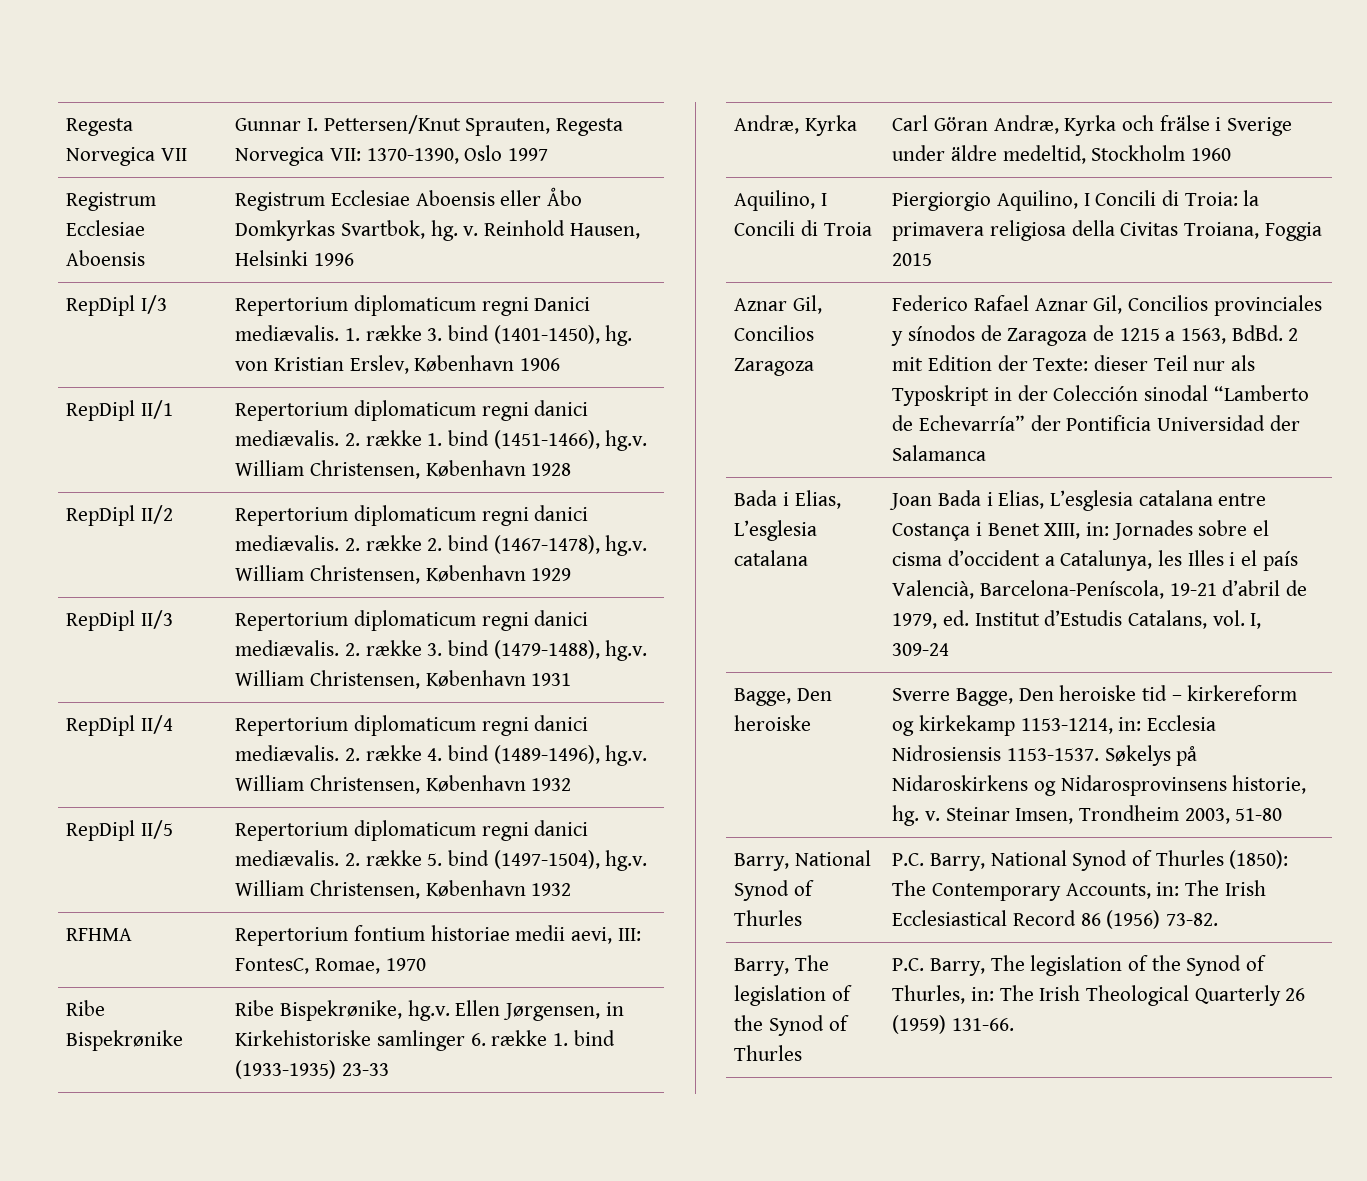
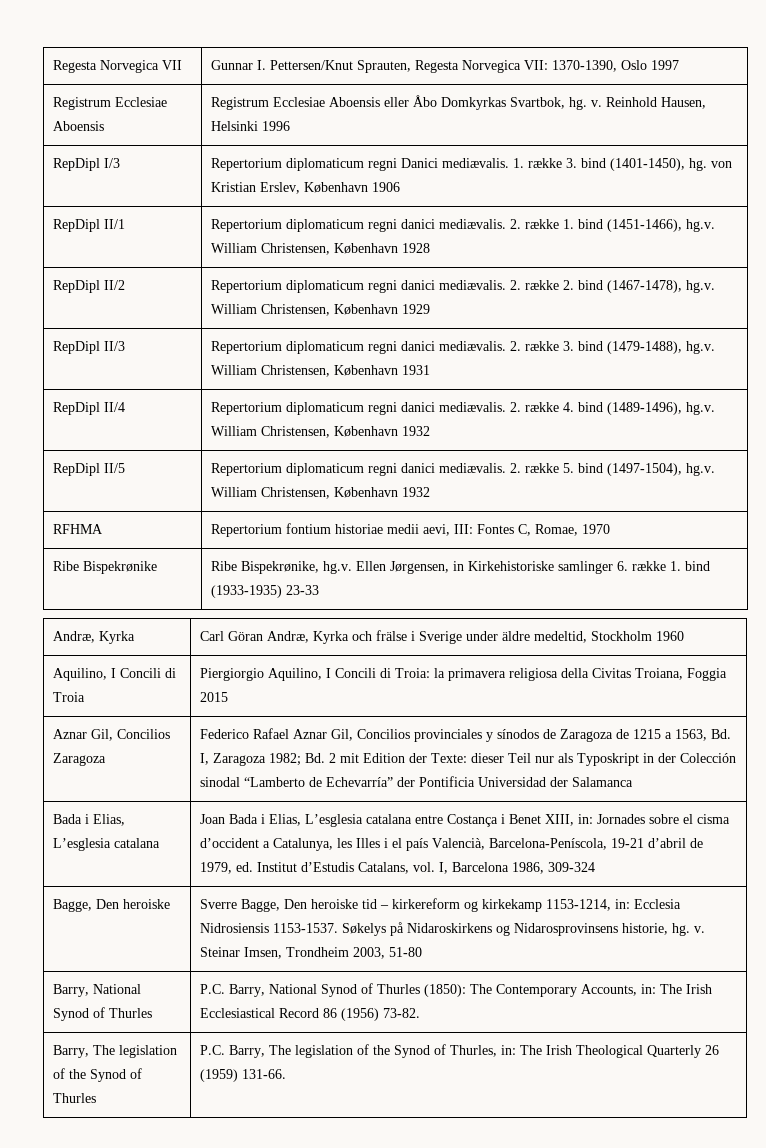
[235,958,310,974] FontesC, -> [477,524,532,536] Fontes C,
[1231,325,1283,341] BdBd. -> [711,729,732,739] [200,753,326,766] Bd. I, Zaragoza 1982; Bd.
[892,643,950,656] 309-24 -> [452,862,596,874] Barcelona 1986, 309-324

